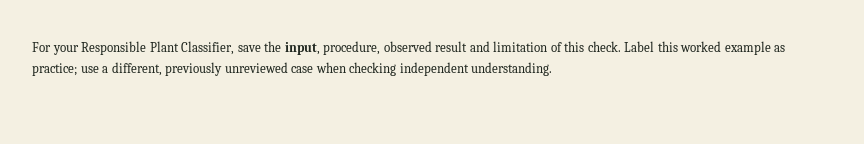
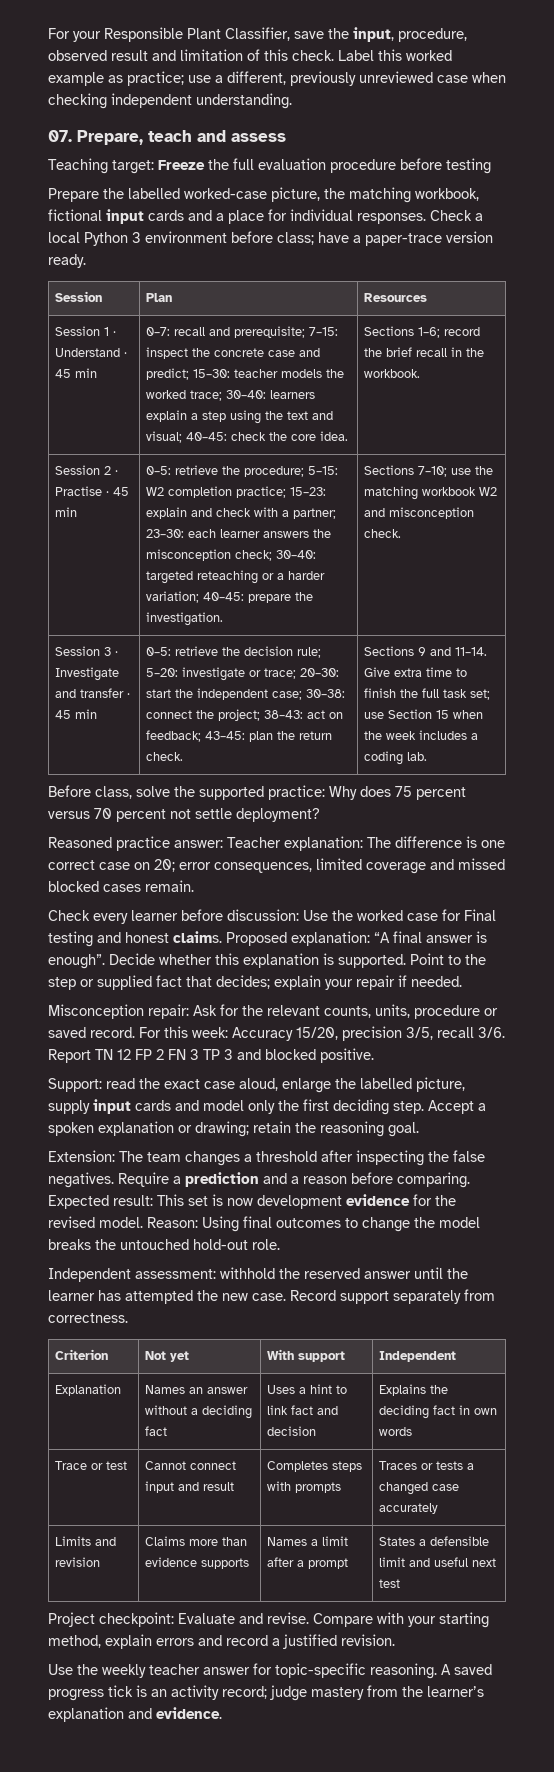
(553, 69) none -> [48,130,286,145] [48,158,491,174] [48,187,479,203] [48,209,483,224] [48,231,493,246] [48,254,86,268] [54,291,102,302] [145,293,172,302] [363,293,427,302] [54,326,116,336] [54,348,127,357] [54,368,97,378] [145,326,338,338] [145,347,320,359] [145,368,344,380] [145,390,315,401] [145,410,333,424] [145,431,348,443] [363,326,480,338] [363,347,484,357] [363,369,420,378] [54,465,118,475] [54,486,129,496] [54,507,77,517] [145,465,338,477] [145,486,326,498] [145,507,336,519] [145,529,331,538] [145,549,316,561] [145,570,325,584] [145,591,313,603] [145,612,223,626] [363,465,493,477] [363,486,497,500] [363,507,474,519] [363,529,401,538] [54,646,118,656] [54,667,119,681] [54,688,130,698] [54,709,97,719] [145,646,321,658] [145,667,339,681] [145,688,345,700] [145,709,343,721] [145,730,332,742] [145,752,183,761] [363,646,487,656] [363,667,467,677] [363,688,490,700] [363,709,483,719] [363,730,478,740] [363,751,427,765] [48,785,466,800] [48,808,320,822] [48,836,505,851] [48,858,505,874] [48,880,194,892] [48,909,496,924] [48,931,487,947] [48,953,486,969] [48,975,462,990] [48,1004,498,1019] [48,1026,505,1041] [48,1048,374,1063] [48,1077,465,1093] [48,1099,486,1115] [48,1121,419,1137] [48,1150,485,1166] [48,1172,470,1188] [48,1194,456,1209] [48,1216,480,1232] [48,1239,280,1250] [48,1267,468,1282] [48,1289,495,1304] [48,1313,128,1323] [54,1349,108,1360] [144,1351,189,1362] [266,1349,345,1362] [378,1351,456,1362] [54,1384,121,1396] [144,1385,248,1394] [144,1405,252,1419] [144,1426,167,1436] [266,1384,347,1394] [266,1405,338,1415] [266,1426,316,1436] [378,1384,448,1396] [378,1405,497,1419] [378,1427,412,1436] [54,1461,127,1470] [144,1461,236,1470] [144,1481,234,1493] [266,1461,362,1472] [266,1481,341,1493] [378,1461,474,1470] [378,1482,459,1495] [378,1503,438,1514] [54,1536,116,1546] [54,1557,100,1567] [144,1536,247,1546] [144,1557,249,1569] [266,1536,348,1546] [266,1557,348,1569] [378,1536,489,1546] [378,1557,496,1567] [378,1579,400,1588] [48,1612,489,1628] [48,1634,395,1649] [48,1663,492,1679] [48,1685,484,1701] [48,1707,222,1722] // 07. Prepare, teach and assess // Teaching target: Freeze the full evaluation procedure before testing // Prepare the labelled worked-case picture, the matching workbook, fictional input cards and a place for individual responses. Check a local Python 3 environment before class; have a paper-trace version ready. // Session | Plan | Resources // Session 1 · Understand · 45 min | 0–7: recall and prerequisite; 7–15: inspect the concrete case and predict; 15–30: teacher models the worked trace; 30–40: learners explain a step using the text and visual; 40–45: check the core idea. | Sections 1–6; record the brief recall in the workbook. // Session 2 · Practise · 45 min | 0–5: retrieve the procedure; 5–15: W2 completion practice; 15–23: explain and check with a partner; 23–30: each learner answers the misconception check; 30–40: targeted reteaching or a harder variation; 40–45: prepare the investigation. | Sections 7–10; use the matching workbook W2 and misconception check. // Session 3 · Investigate and transfer · 45 min | 0–5: retrieve the decision rule; 5–20: investigate or trace; 20–30: start the independent case; 30–38: connect the project; 38–43: act on feedback; 43–45: plan the return check. | Sections 9 and 11–14. Give extra time to finish the full task set; use Section 15 when the week includes a coding lab. // Before class, solve the supported practice: Why does 75 percent versus 70 percent not settle deployment? // Reasoned practice answer: Teacher explanation: The difference is one correct case on 20; error consequences, limited coverage and missed blocked cases remain. // Check every learner before discussion: Use the worked case for Final testing and honest claims. Proposed explanation: “A final answer is enough”. Decide whether this explanation is supported. Point to the step or supplied fact that decides; explain your repair if needed. // Misconception repair: Ask for the relevant counts, units, procedure or saved record. For this week: Accuracy 15/20, precision 3/5, recall 3/6. Report TN 12 FP 2 FN 3 TP 3 and blocked positive. // Support: read the exact case aloud, enlarge the labelled picture, supply input cards and model only the first deciding step. Accept a spoken explanation or drawing; retain the reasoning goal. // Extension: The team changes a threshold after inspecting the false negatives. Require a prediction and a reason before comparing. Expected result: This set is now development evidence for the revised model. Reason: Using final outcomes to change the model breaks the untouched hold-out role. // Independent assessment: withhold the reserved answer until the learner has attempted the new case. Record support separately from correctness. // Criterion | Not yet | With support | Independent // Explanation | Names an answer without a deciding fact | Uses a hint to link fact and decision | Explains the deciding fact in own words // Trace or test | Cannot connect input and result | Completes steps with prompts | Traces or tests a changed case accurately // Limits and revision | Claims more than evidence supports | Names a limit after a prompt | States a defensible limit and useful next test // Project checkpoint: Evaluate and revise. Compare with your starting method, explain errors and record a justified revision. // Use the weekly teacher answer for topic-specific reasoning. A saved progress tick is an activity record; judge mastery from the learner’s explanation and evidence.

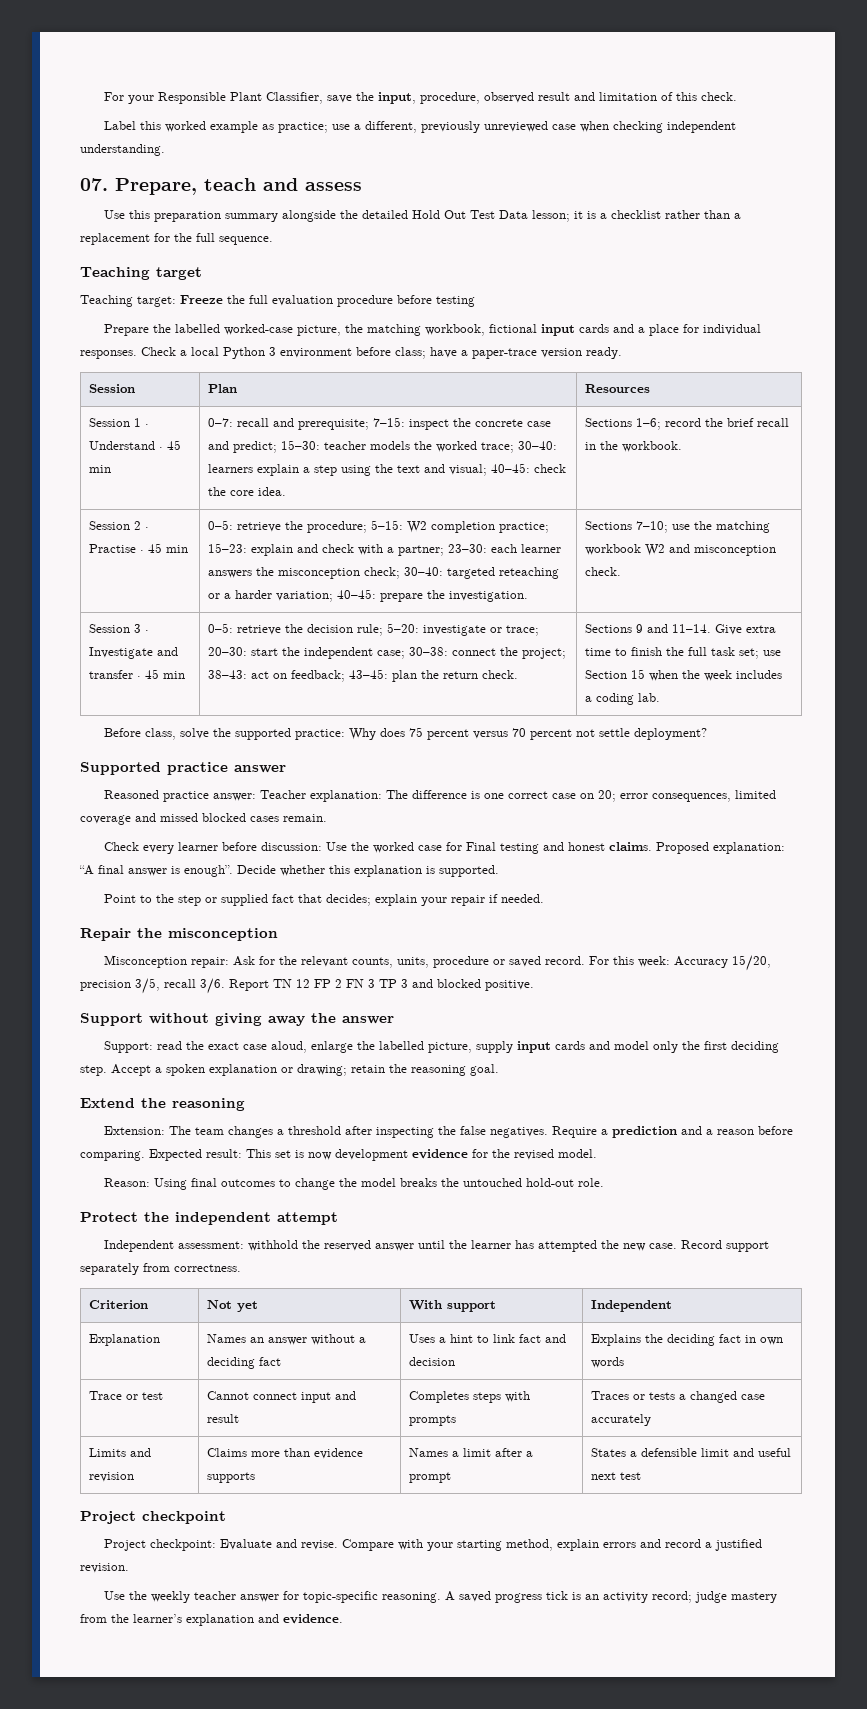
(334, 55) none -> (738, 96) //
(286, 137) none -> [104,210,742,222] [80,233,273,245] [80,267,202,280] // Use this preparation summary alongside the detailed Hold Out Test Data lesson; it is a checklist rather than a replacement for the full sequence. // Teaching target
(320, 815) none -> [80,762,286,775] // Supported practice answer
(406, 961) none -> (499, 871) //
(462, 981) none -> [80,928,278,941] // Repair the misconception
(374, 1055) none -> [80,1013,394,1026] // Support without giving away the answer
(419, 1129) none -> [80,1098,245,1111] // Extend the reasoning
(143, 1222) none -> (597, 1153) //
(280, 1244) none -> [80,1212,338,1225] // Protect the independent attempt
(400, 1583) none -> [80,1511,226,1524] // Project checkpoint

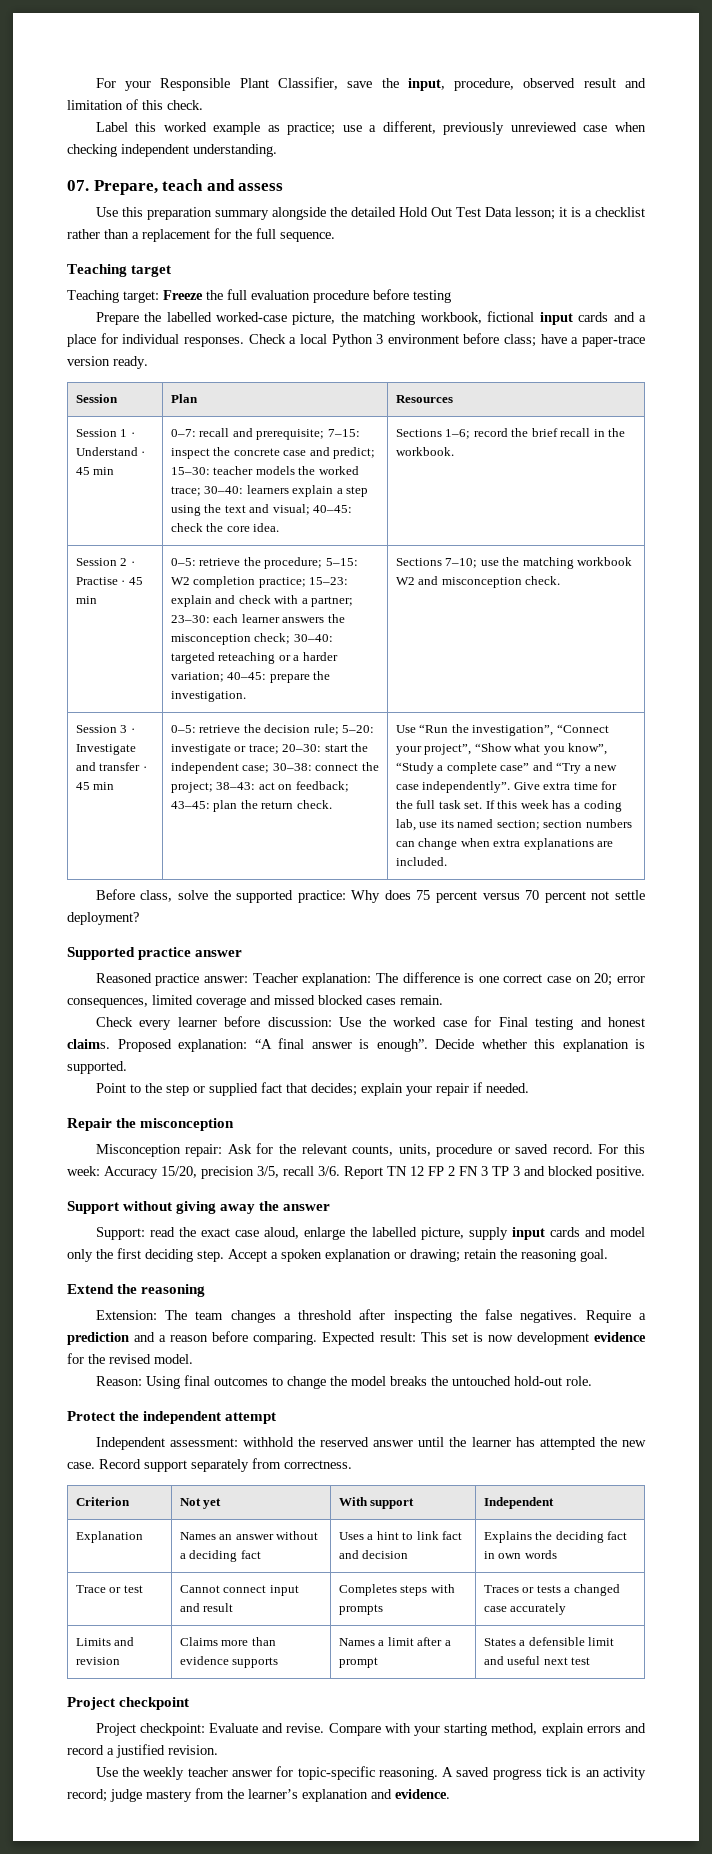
[585,624,712,633] Sections 9 and 11–14. -> [395,724,609,736] [395,743,608,755] [395,762,618,774] [395,781,511,793] Use “Run the investigation”, “Connect your project”, “Show what you know”, “Study a complete case” and “Try a new case independently”.
[615,647,663,656] to finish -> [601,781,618,790] for
[739,648,782,659] [585,669,783,681] [585,693,661,705] set; use Section 15 when the week includes a coding lab. -> [464,800,622,812] [395,819,632,831] [395,838,614,850] [395,857,447,866] set. If this week has a coding lab, use its named section; section numbers can change when extra explanations are included.

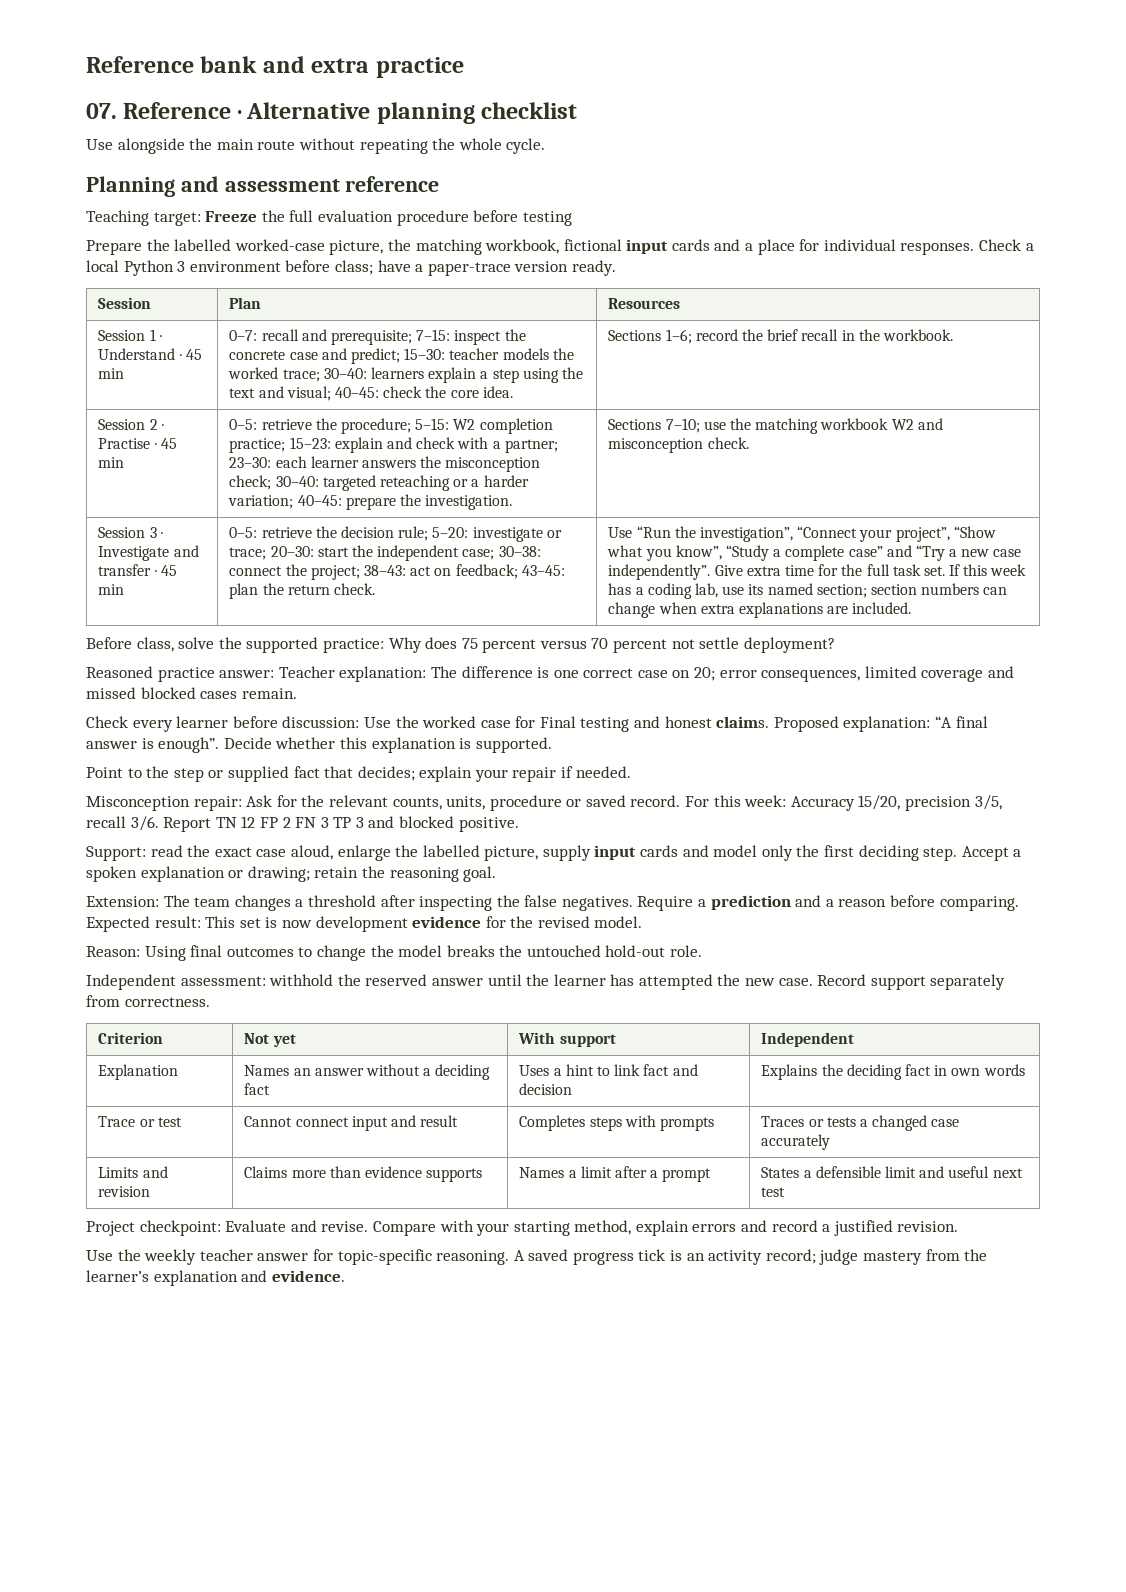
[95,77,647,91] [67,99,203,110] [95,121,647,135] [67,144,277,157] [67,179,284,195] [95,207,645,220] [67,228,335,242] [67,264,172,277] For your Responsible Plant Classifier, save the input, procedure, observed result and limitation of this check. // Label this worked example as practice; use a different, previously unreviewed case when checking independent understanding. // 07. Prepare, teach and assess // Use this preparation summary alongside the detailed Hold Out Test Data lesson; it is a checklist rather than a replacement for the full sequence. // Teaching target -> [86,56,464,78] [86,102,578,124] [86,138,546,154] [86,176,440,197] Reference bank and extra practice // 07. Reference · Alternative planning checklist // Use alongside the main route without repeating the whole cycle. // Planning and assessment reference
[67,947,243,960] // Supported practice answer -> (835, 645) none
[67,1118,235,1131] // Repair the misconception -> (631, 772) none
[67,1201,331,1214] // Support without giving away the answer -> (519, 824) none
[67,1284,206,1297] // Extend the reasoning -> (497, 874) none
[67,1411,277,1424] // Protect the independent attempt -> (703, 951) none
[67,1697,190,1710] // Project checkpoint -> (786, 1192) none

